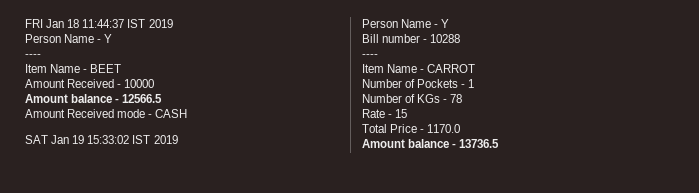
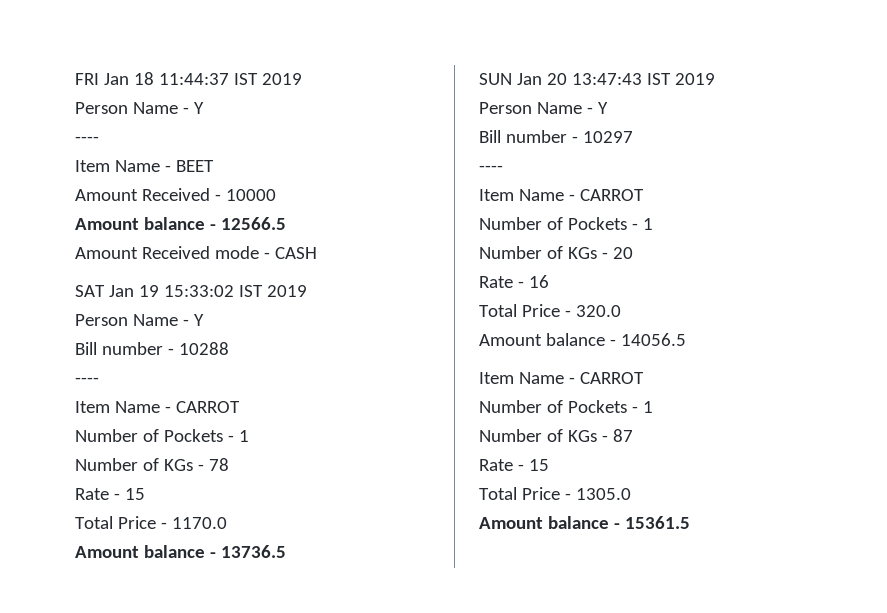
(500, 143) none -> [479,73,715,85] [479,102,608,114] [479,130,633,143] [479,165,503,172] [479,189,644,201] [479,217,653,230] [479,246,633,259] [479,275,549,288] [479,304,621,317] [479,333,686,346] [479,372,644,384] [479,400,653,413] [479,429,633,442] [479,459,549,471] [479,487,631,500] [479,516,690,529] // SUN Jan 20 13:47:43 IST 2019 // Person Name - Y // Bill number - 10297 // ---- // Item Name - CARROT // Number of Pockets - 1 // Number of KGs - 20 // Rate - 16 // Total Price - 320.0 // Amount balance - 14056.5 // Item Name - CARROT // Number of Pockets - 1 // Number of KGs - 87 // Rate - 15 // Total Price - 1305.0 // Amount balance - 15361.5

